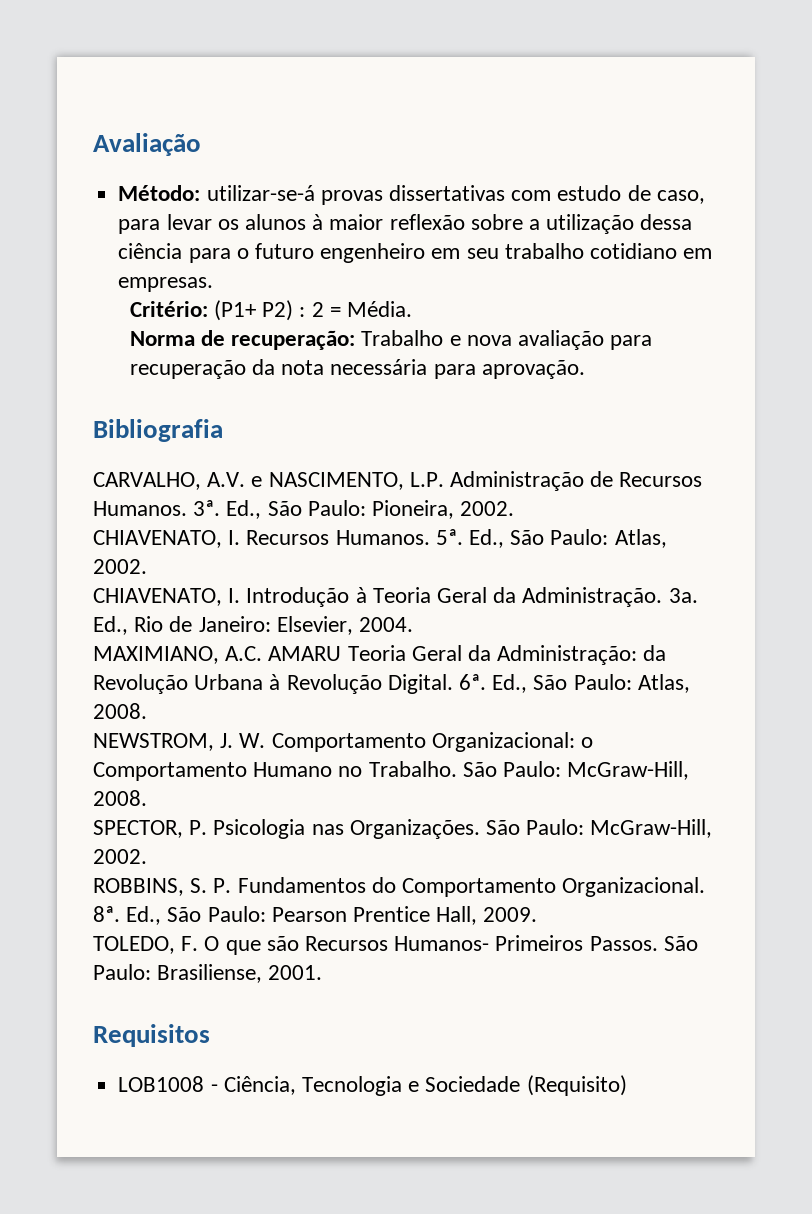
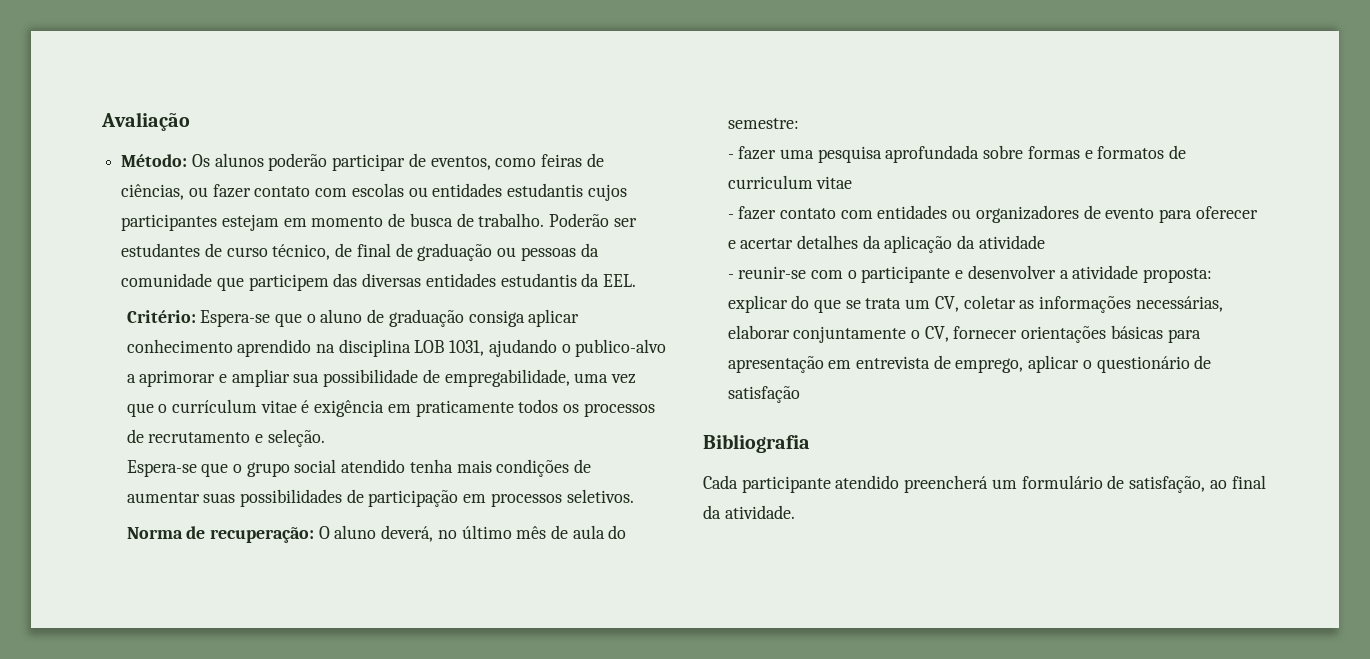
[206,185,705,205] [118,214,693,234] [118,243,713,263] [118,277,214,292] [129,300,413,321] [129,330,653,350] [129,359,585,379] [93,419,223,442] [93,471,703,491] [93,500,515,519] [93,529,667,548] [93,559,147,574] [93,587,698,607] [93,616,414,635] [93,645,667,665] [93,674,690,694] [93,703,147,719] [93,732,594,752] [93,761,690,781] [93,790,147,806] [93,819,713,839] [93,849,147,864] [93,877,706,897] [93,906,538,925] [93,935,698,955] [93,964,323,983] [93,1024,210,1047] [118,1075,627,1096] utilizar-se-á provas dissertativas com estudo de caso, para levar os alunos à maior reflexão sobre a utilização dessa ciência para o futuro engenheiro em seu trabalho cotidiano em empresas. // Critério: (P1+ P2) : 2 = Média. // Norma de recuperação: Trabalho e nova avaliação para recuperação da nota necessária para aprovação. // Bibliografia // CARVALHO, A.V. e NASCIMENTO, L.P. Administração de Recursos Humanos. 3ª. Ed., São Paulo: Pioneira, 2002. // CHIAVENATO, I. Recursos Humanos. 5ª. Ed., São Paulo: Atlas, 2002. // CHIAVENATO, I. Introdução à Teoria Geral da Administração. 3a. Ed., Rio de Janeiro: Elsevier, 2004. // MAXIMIANO, A.C. AMARU Teoria Geral da Administração: da Revolução Urbana à Revolução Digital. 6ª. Ed., São Paulo: Atlas, 2008. // NEWSTROM, J. W. Comportamento Organizacional: o Comportamento Humano no Trabalho. São Paulo: McGraw-Hill, 2008. // SPECTOR, P. Psicologia nas Organizações. São Paulo: McGraw-Hill, 2002. // ROBBINS, S. P. Fundamentos do Comportamento Organizacional. 8ª. Ed., São Paulo: Pearson Prentice Hall, 2009. // TOLEDO, F. O que são Recursos Humanos- Primeiros Passos. São Paulo: Brasiliense, 2001. // Requisitos // LOB1008 - Ciência, Tecnologia e Sociedade (Requisito) -> [191,153,604,171] [121,183,627,201] [121,213,637,231] [121,243,599,261] [121,273,637,291] [126,309,580,327] [126,339,667,357] [126,369,637,387] [126,399,655,417] [126,429,325,447] [126,459,592,477] [126,489,634,507] [126,525,627,543] [727,118,799,129] [727,145,1187,163] [727,175,853,189] [727,205,1258,223] [727,235,1045,253] [727,265,1213,283] [727,295,1223,313] [727,325,1201,343] [727,355,1212,373] [727,386,800,403] [703,434,810,453] [703,475,1266,493] [703,505,795,519] Os alunos poderão participar de eventos, como feiras de ciências, ou fazer contato com escolas ou entidades estudantis cujos participantes estejam em momento de busca de trabalho. Poderão ser estudantes de curso técnico, de final de graduação ou pessoas da comunidade que participem das diversas entidades estudantis da EEL. // Critério: Espera-se que o aluno de graduação consiga aplicar conhecimento aprendido na disciplina LOB 1031, ajudando o publico-alvo a aprimorar e ampliar sua possibilidade de empregabilidade, uma vez que o currículum vitae é exigência em praticamente todos os processos de recrutamento e seleção. // Espera-se que o grupo social atendido tenha mais condições de aumentar suas possibilidades de participação em processos seletivos. // Norma de recuperação: O aluno deverá, no último mês de aula do semestre: // - fazer uma pesquisa aprofundada sobre formas e formatos de curriculum vitae // - fazer contato com entidades ou organizadores de evento para oferecer e acertar detalhes da aplicação da atividade // - reunir-se com o participante e desenvolver a atividade proposta: explicar do que se trata um CV, coletar as informações necessárias, elaborar conjuntamente o CV, fornecer orientações básicas para apresentação em entrevista de emprego, aplicar o questionário de satisfação // Bibliografia // Cada participante atendido preencherá um formulário de satisfação, ao final da atividade.

